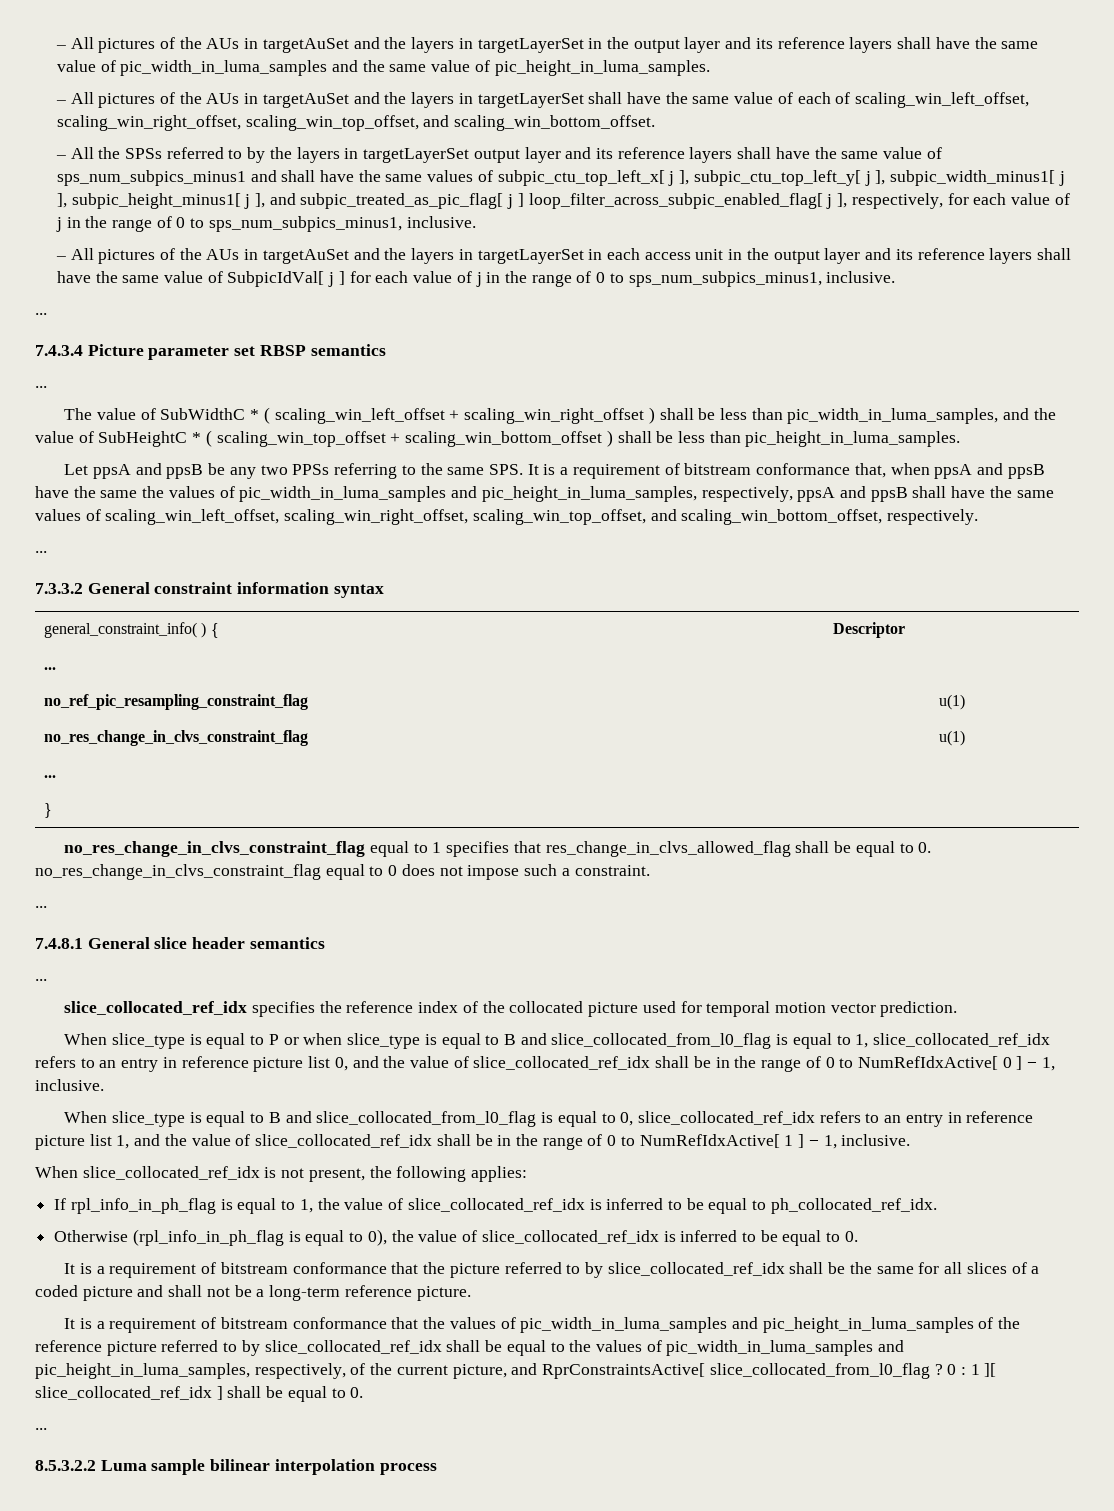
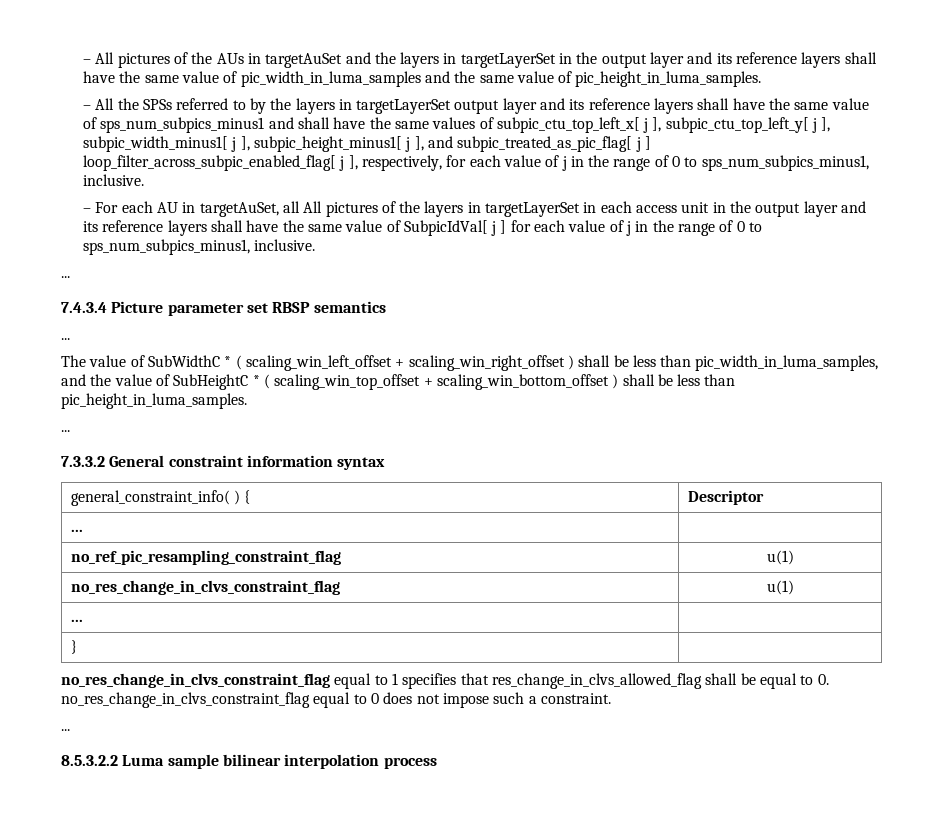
[55,92,1030,108] [56,115,656,131] // – All pictures of the AUs in targetAuSet and the layers in targetLayerSet shall have the same value of each of scaling_win_left_offset, scaling_win_right_offset, scaling_win_top_offset, and scaling_win_bottom_offset. -> (762, 79) none
[70,248,380,264] All pictures of the AUs in targetAuSet and -> [95,201,396,217] For each AU in targetAuSet, all All pictures of
[64,463,1045,479] [35,486,1054,502] [35,509,979,525] // Let ppsA and ppsB be any two PPSs referring to the same SPS. It is a requirement of bitstream conformance that, when ppsA and ppsB have the same the values of pic_width_in_luma_samples and pic_height_in_luma_samples, respectively, ppsA and ppsB shall have the same values of scaling_win_left_offset, scaling_win_right_offset, scaling_win_top_offset, and scaling_win_bottom_offset, respectively. -> (247, 401) none
[35,937,325,949] [35,979,47,981] [64,1001,958,1017] [64,1033,1051,1049] [35,1056,1055,1072] [35,1079,104,1091] [64,1111,1034,1127] [35,1134,911,1150] [35,1166,528,1182] [54,1198,937,1214] [54,1229,858,1246] [64,1262,1040,1278] [35,1285,471,1301] [64,1317,1021,1333] [35,1340,905,1356] [35,1363,997,1379] [35,1386,364,1402] [35,1428,47,1430] // 7.4.8.1 General slice header semantics // ... // slice_collocated_ref_idx specifies the reference index of the collocated picture used for temporal motion vector prediction. // When slice_type is equal to P or when slice_type is equal to B and slice_collocated_from_l0_flag is equal to 1, slice_collocated_ref_idx refers to an entry in reference picture list 0, and the value of slice_collocated_ref_idx shall be in the range of 0 to NumRefIdxActive[ 0 ] − 1, inclusive. // When slice_type is equal to B and slice_collocated_from_l0_flag is equal to 0, slice_collocated_ref_idx refers to an entry in reference picture list 1, and the value of slice_collocated_ref_idx shall be in the range of 0 to NumRefIdxActive[ 1 ] − 1, inclusive. // When slice_collocated_ref_idx is not present, the following applies: // If rpl_info_in_ph_flag is equal to 1, the value of slice_collocated_ref_idx is inferred to be equal to ph_collocated_ref_idx. // Otherwise (rpl_info_in_ph_flag is equal to 0), the value of slice_collocated_ref_idx is inferred to be equal to 0. // It is a requirement of bitstream conformance that the picture referred to by slice_collocated_ref_idx shall be the same for all slices of a coded picture and shall not be a long-term reference picture. // It is a requirement of bitstream conformance that the values of pic_width_in_luma_samples and pic_height_in_luma_samples of the reference picture referred to by slice_collocated_ref_idx shall be equal to the values of pic_width_in_luma_samples and pic_height_in_luma_samples, respectively, of the current picture, and RprConstraintsActive[ slice_collocated_from_l0_flag ? 0 : 1 ][ slice_collocated_ref_idx ] shall be equal to 0. // ... -> (70, 730) none

